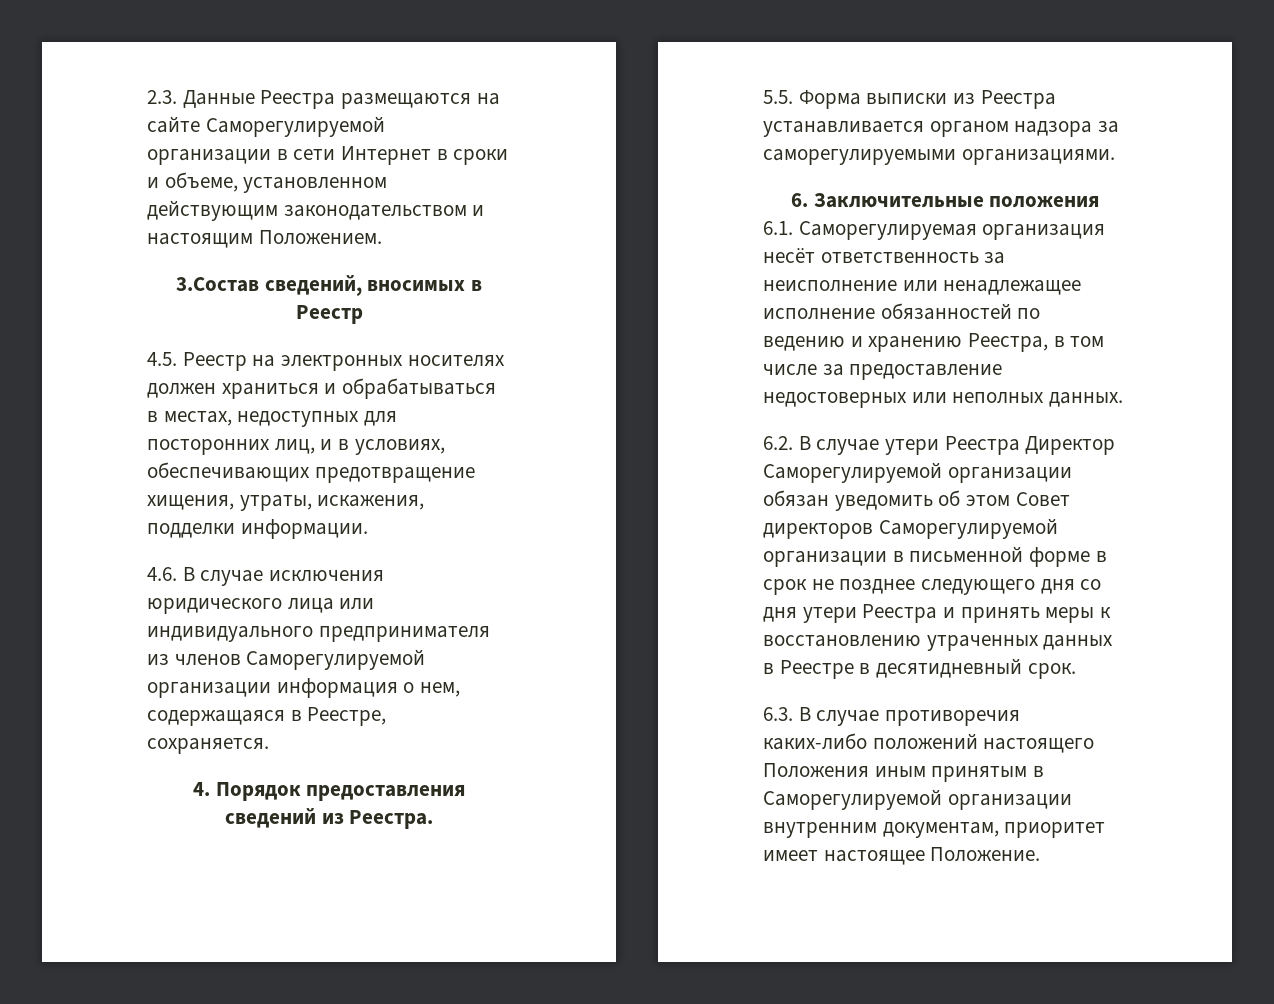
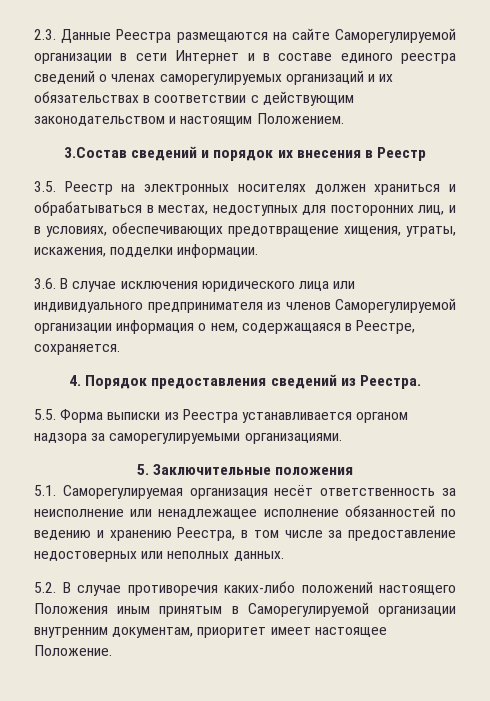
[436,149,509,165] [147,172,388,193] в сроки и объеме, установленном -> [247,53,456,64] [34,70,394,85] [34,91,259,103] и в составе единого реестра сведений о членах саморегулируемых организаций и их обязательствах в соответствии с
[264,275,466,296] сведений, вносимых -> [131,146,361,161] сведений и порядок их внесения
[147,352,177,366] 4.5. -> [34,181,56,192] 3.5.
[147,567,177,581] 4.6. -> [34,278,56,289] 3.6.
[790,193,808,207] 6. -> [136,464,149,475] 5.
[763,221,793,235] 6.1. -> [34,485,56,496] 5.1.
[763,436,1116,455] [763,462,1072,483] [763,490,1070,511] [763,518,1058,539] [763,546,1107,567] [763,579,1102,595] [763,604,1112,623] [763,635,1114,651] [763,658,1076,679] [763,707,793,721] 6.2. В случае утери Реестра Директор Саморегулируемой организации обязан уведомить об этом Совет директоров Саморегулируемой организации в письменной форме в срок не позднее следующего дня со дня утери Реестра и принять меры к восстановлению утраченных данных в Реестре в десятидневный срок. // 6.3. -> [34,582,56,593] 5.2.

